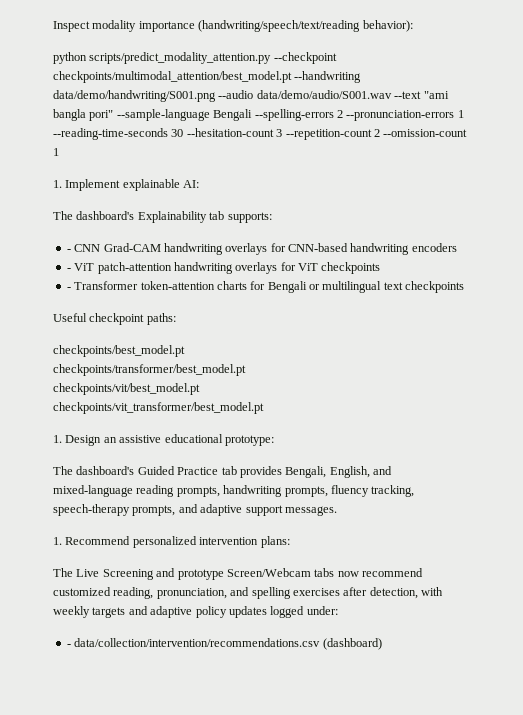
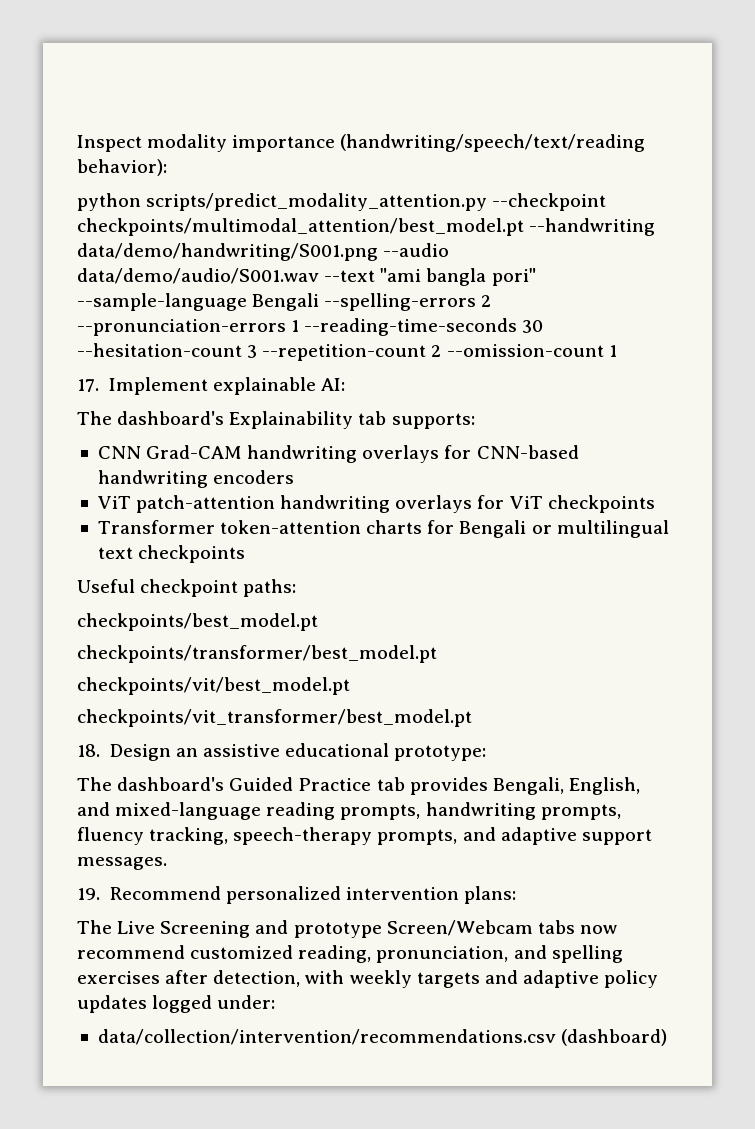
[53,180,62,188] 1. -> [77,379,99,392] 17.
[66,249,71,252] - -> (475, 421) none
[66,268,71,271] - -> (295, 477) none
[66,287,71,290] - -> (655, 504) none
[53,435,62,443] 1. -> [77,744,100,757] 18.
[53,537,62,545] 1. -> [77,888,100,900] 19.
[66,644,71,647] - -> (276, 1002) none

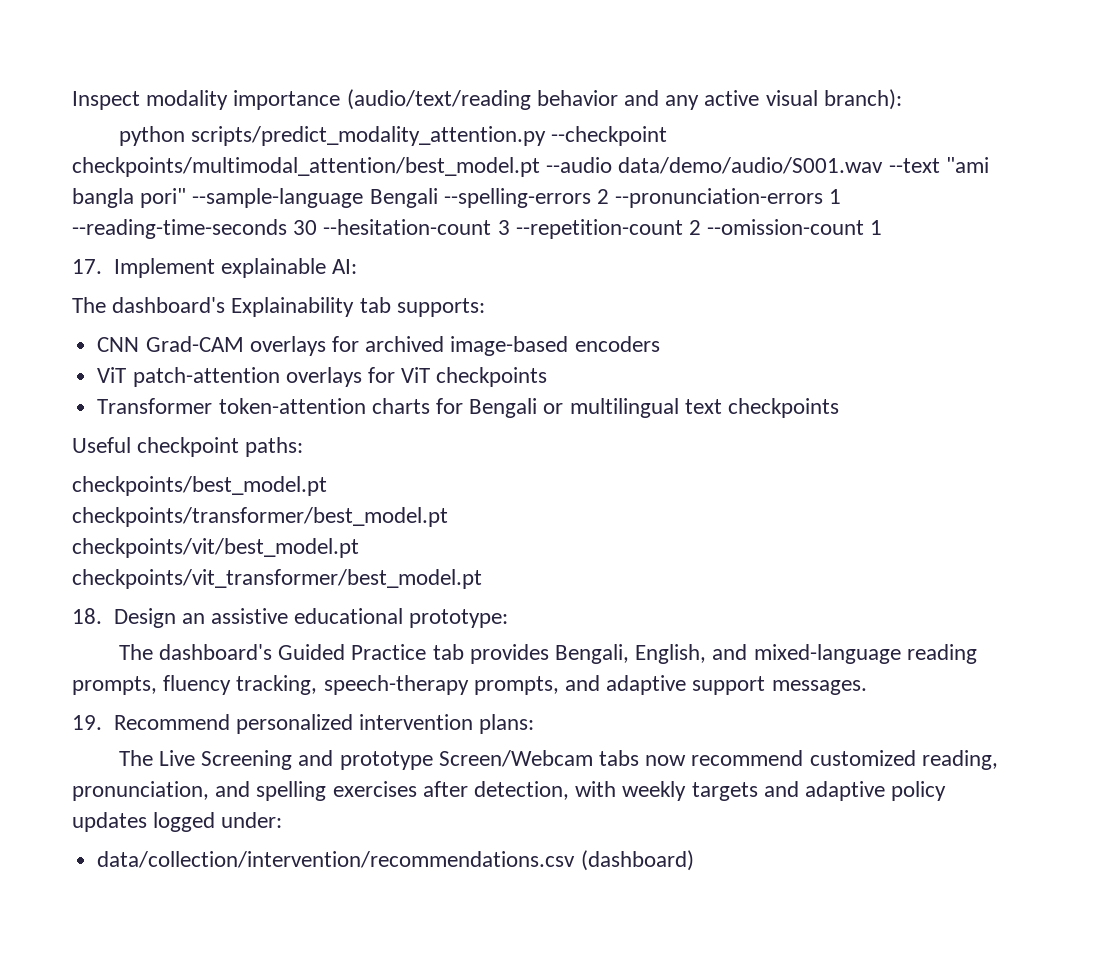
[340,134,646,152] [77,159,167,176] (handwriting/speech/text/reading behavior): -> [346,89,902,110] (audio/text/reading behavior and any active visual branch):
[529,218,656,236] [77,243,378,261] --handwriting data/demo/handwriting/S001.png -> (540, 167) none
[247,445,579,463] [97,470,208,488] handwriting overlays for CNN-based handwriting -> [249,336,569,356] overlays for archived image-based
[280,495,391,513] handwriting -> (280, 377) none
[425,802,621,820] handwriting prompts, -> (157, 685) none

